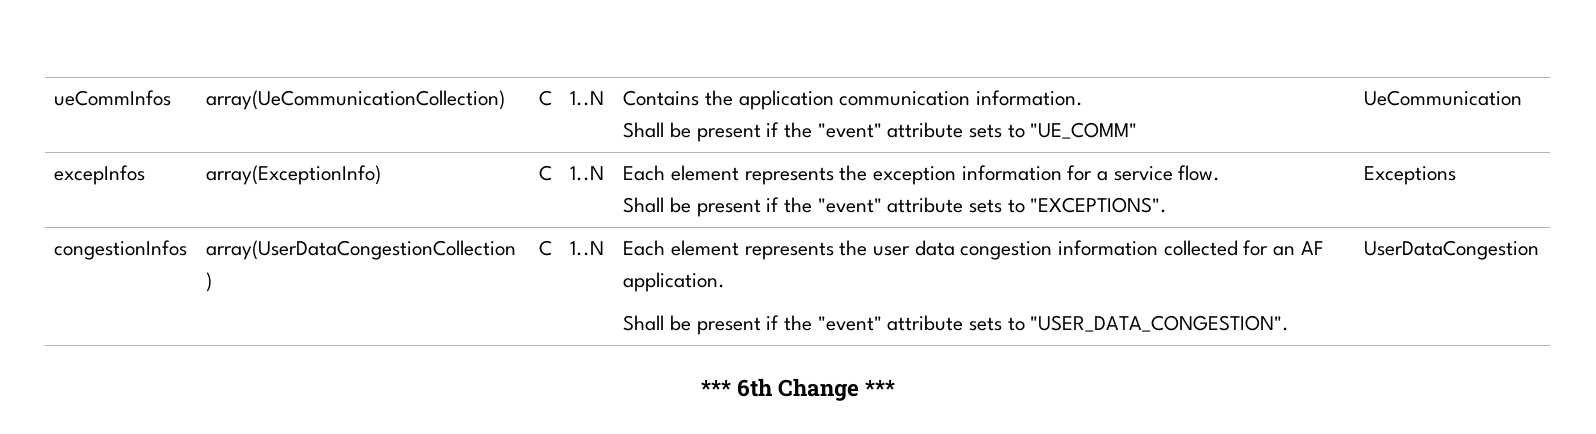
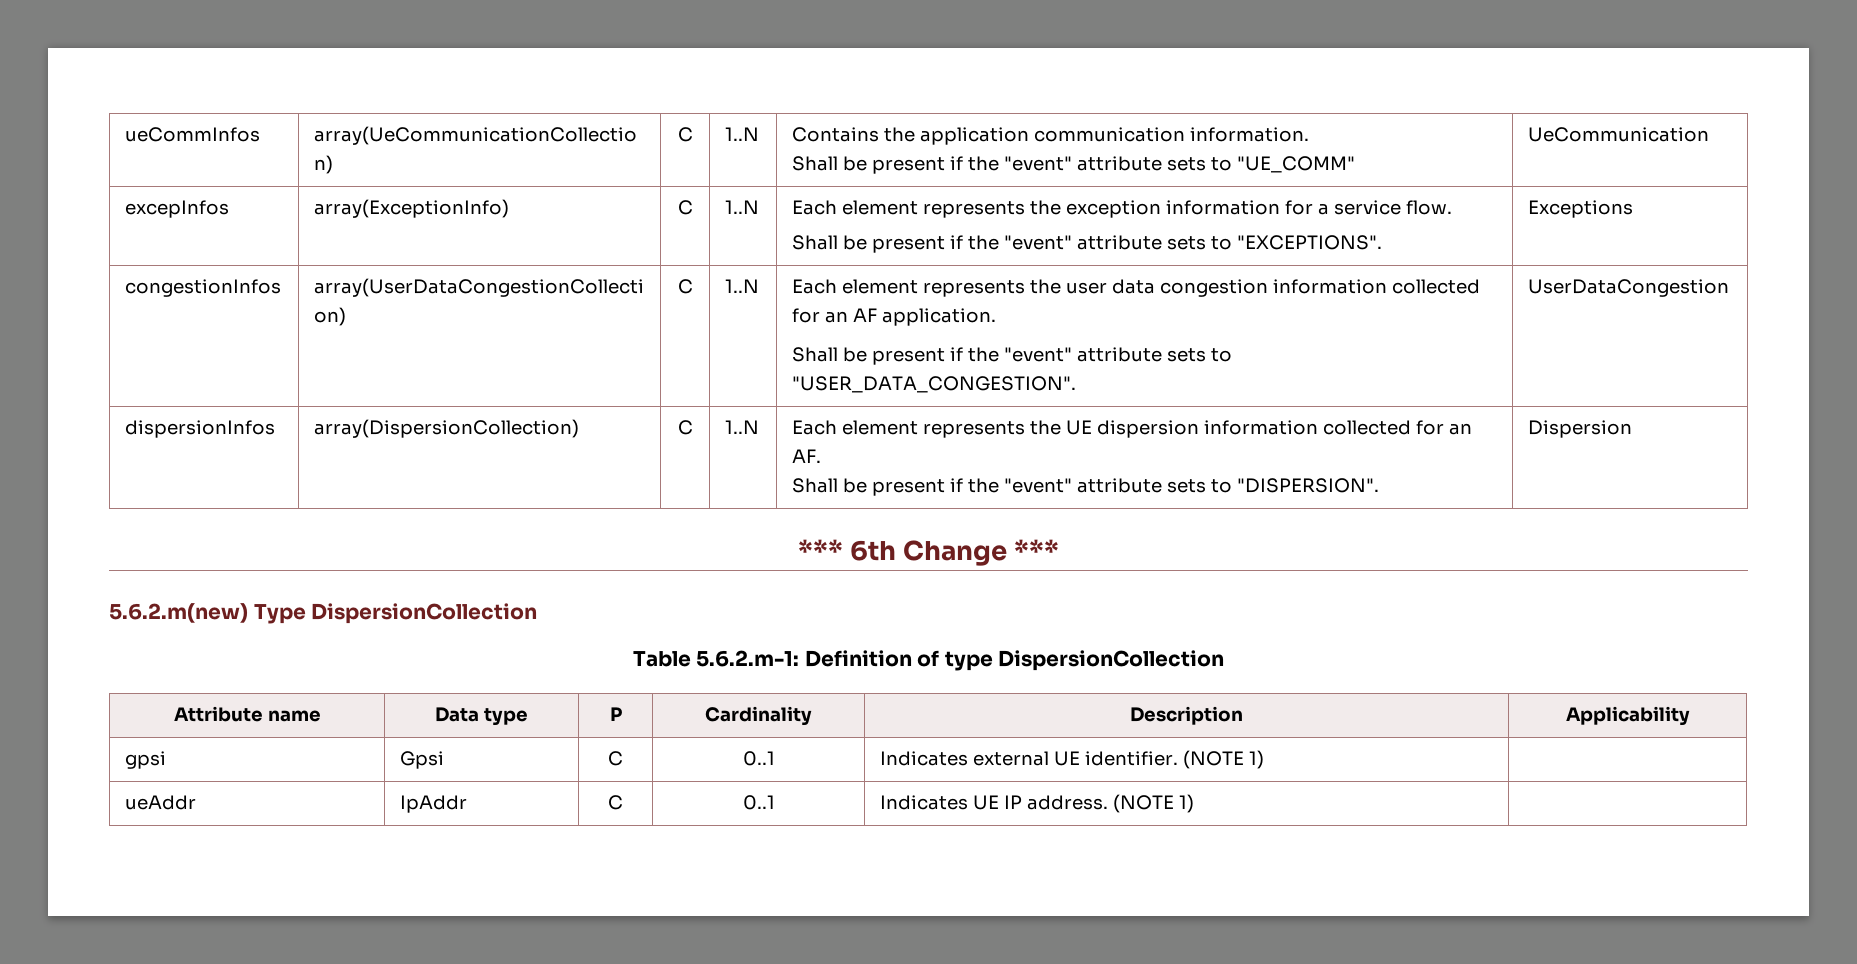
[700,378,896,401] // *** 6th Change *** -> [125,420,276,438] [314,419,580,438] [677,420,693,435] [725,420,760,434] [792,420,1473,438] [792,449,822,463] [792,478,1380,496] [1528,420,1633,438] [797,539,1060,566] [109,603,538,624] [632,650,1225,671] [173,706,321,722] [435,707,528,726] [609,707,622,721] [705,706,813,726] [1130,706,1243,725] [1565,706,1690,726] [125,751,167,769] [400,751,445,769] [608,751,623,766] [742,751,775,766] [880,750,1265,769] [125,795,197,810] [400,795,468,813] [608,795,623,810] [742,795,775,810] [880,794,1195,813] // dispersionInfos | array(DispersionCollection) | C | 1..N | Each element represents the UE dispersion information collected for an AF. // Shall be present if the "event" attribute sets to "DISPERSION". | Dispersion // *** 6th Change *** // 5.6.2.m(new) Type DispersionCollection // Table 5.6.2.m-1: Definition of type DispersionCollection // Attribute name | Data type | P | Cardinality | Description | Applicability // gpsi | Gpsi | C | 0..1 | Indicates external UE identifier. (NOTE 1) | // ueAddr | IpAddr | C | 0..1 | Indicates UE IP address. (NOTE 1) |

